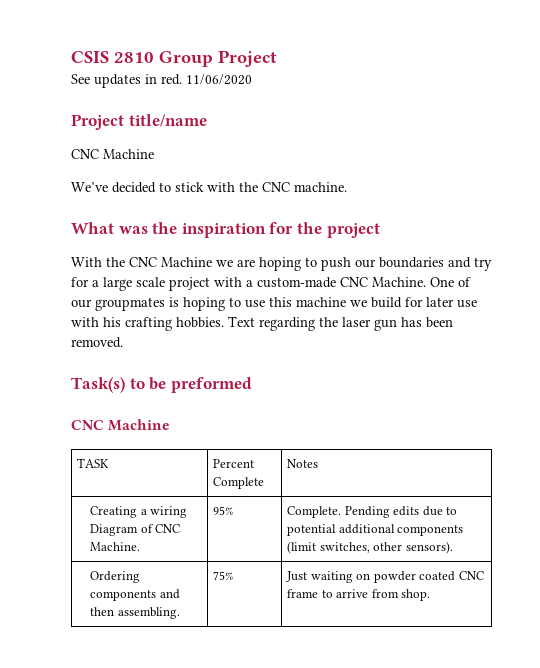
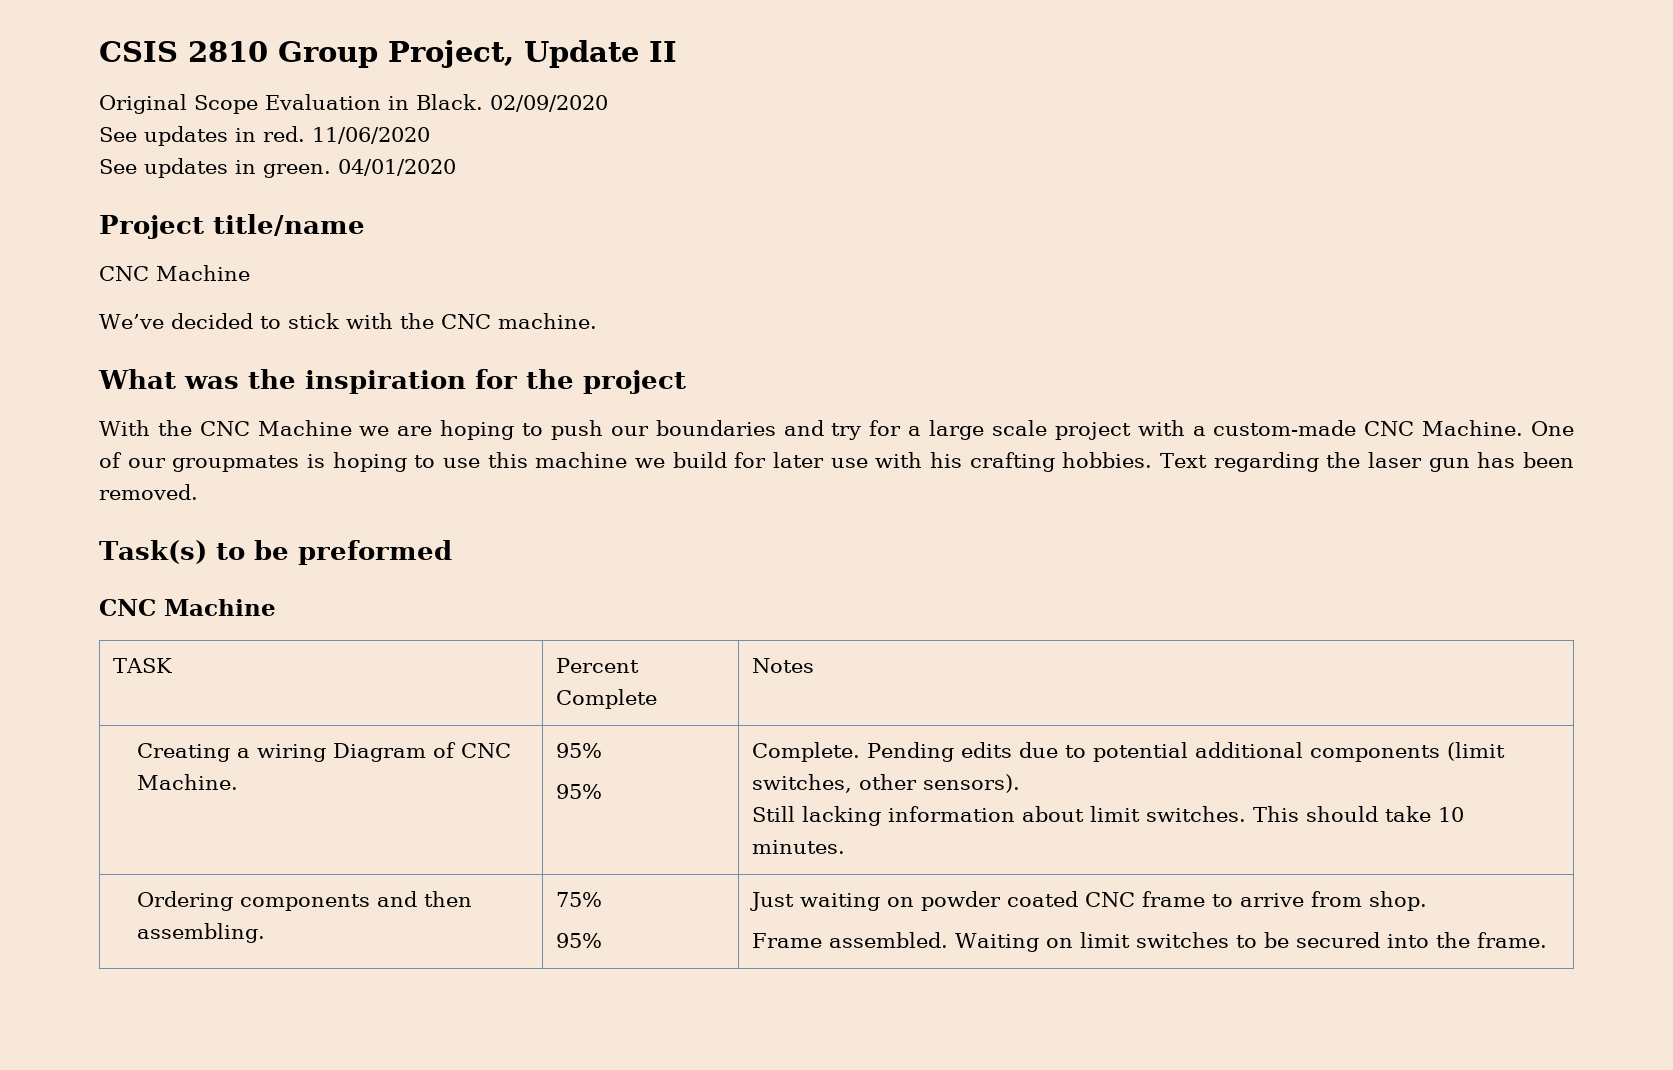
[218,50,277,67] Project -> [388,40,677,68] [99,94,608,114] Project, Update II // Original Scope Evaluation in Black. 02/09/2020
(252, 79) none -> [99,158,456,178] // See updates in green. 04/01/2020
(234, 510) none -> [556,784,603,799] // 95%
(453, 547) none -> [752,806,1465,826] [752,840,846,854] // Still lacking information about limit switches. This should take 10 minutes.
(234, 575) none -> [556,933,603,948] // 95%
(431, 595) none -> [752,932,1548,952] // Frame assembled. Waiting on limit switches to be secured into the frame.

